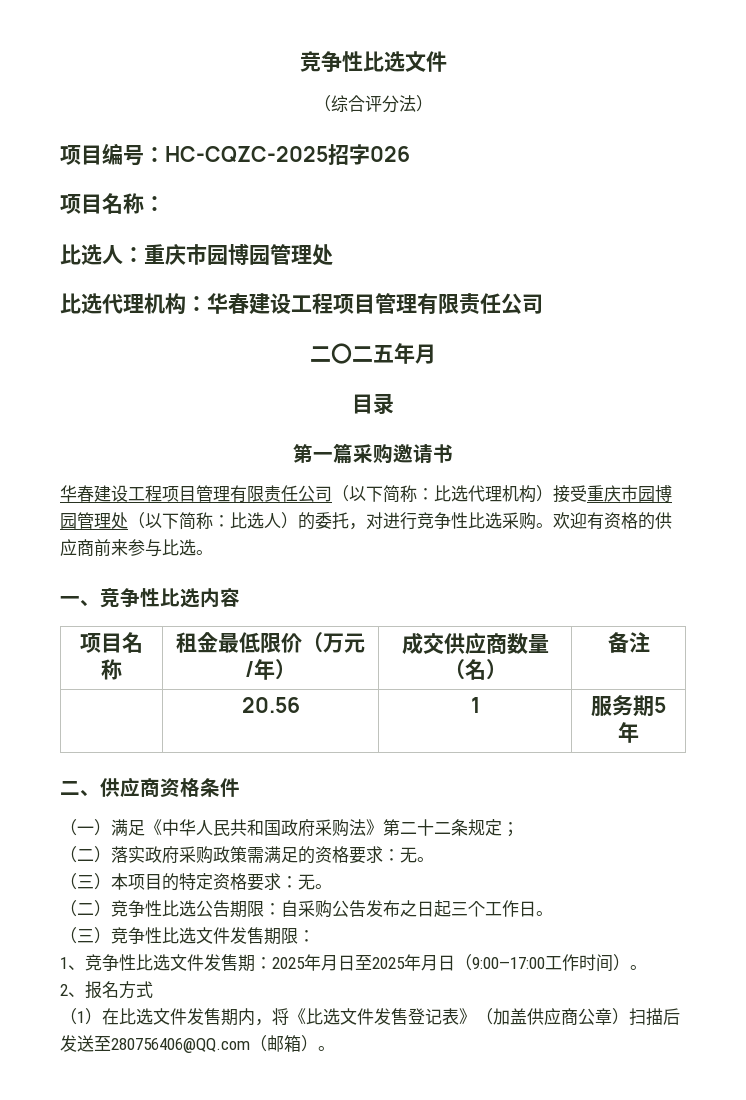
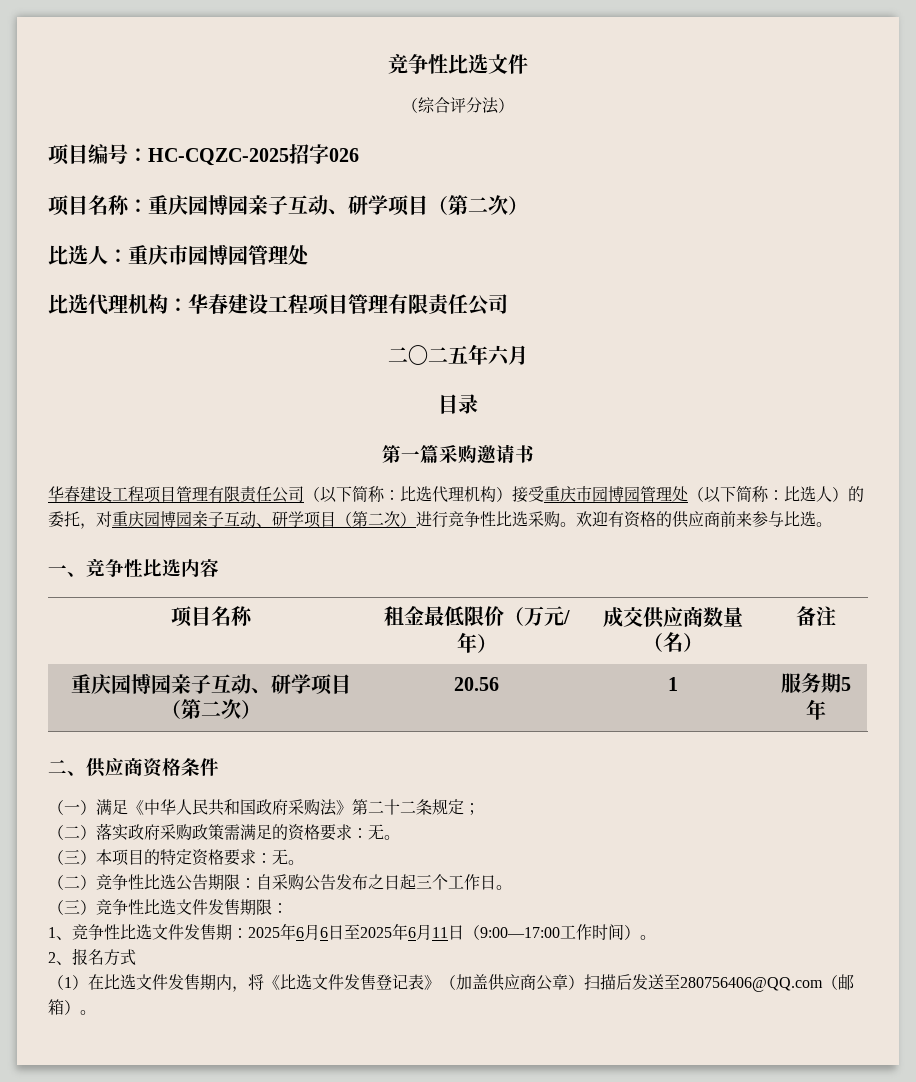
(165, 203) none -> [148,194,528,216] 重庆园博园亲子互动、研学项目（第二次）
(415, 353) none -> [488,345,510,366] 六
(383, 520) none -> [112,511,416,528] 重庆园博园亲子互动、研学项目（第二次）
(650, 642) none -> [70,673,351,695] [160,699,261,719] 重庆园博园亲子互动、研学项目（第二次）
[321,954,438,971] 月日至2025年月 -> [296,923,448,940] 6月6日至2025年6月11

